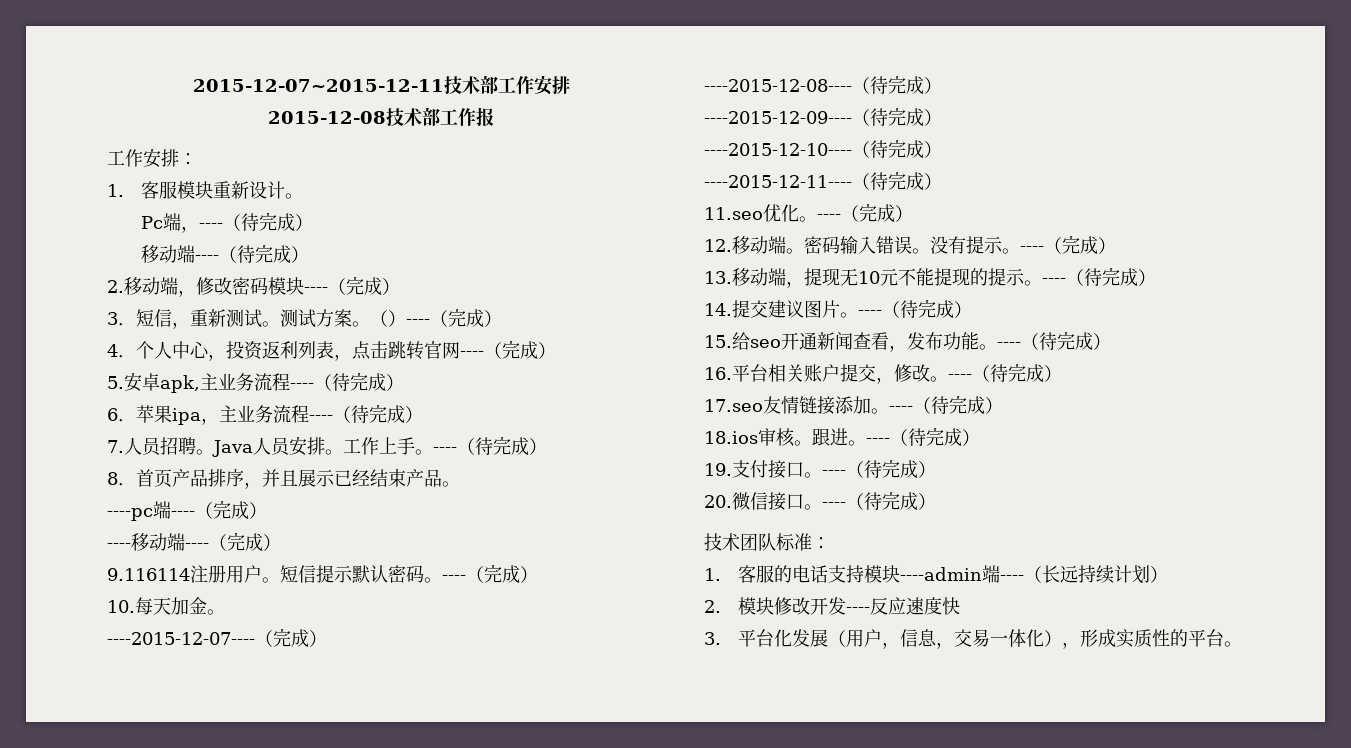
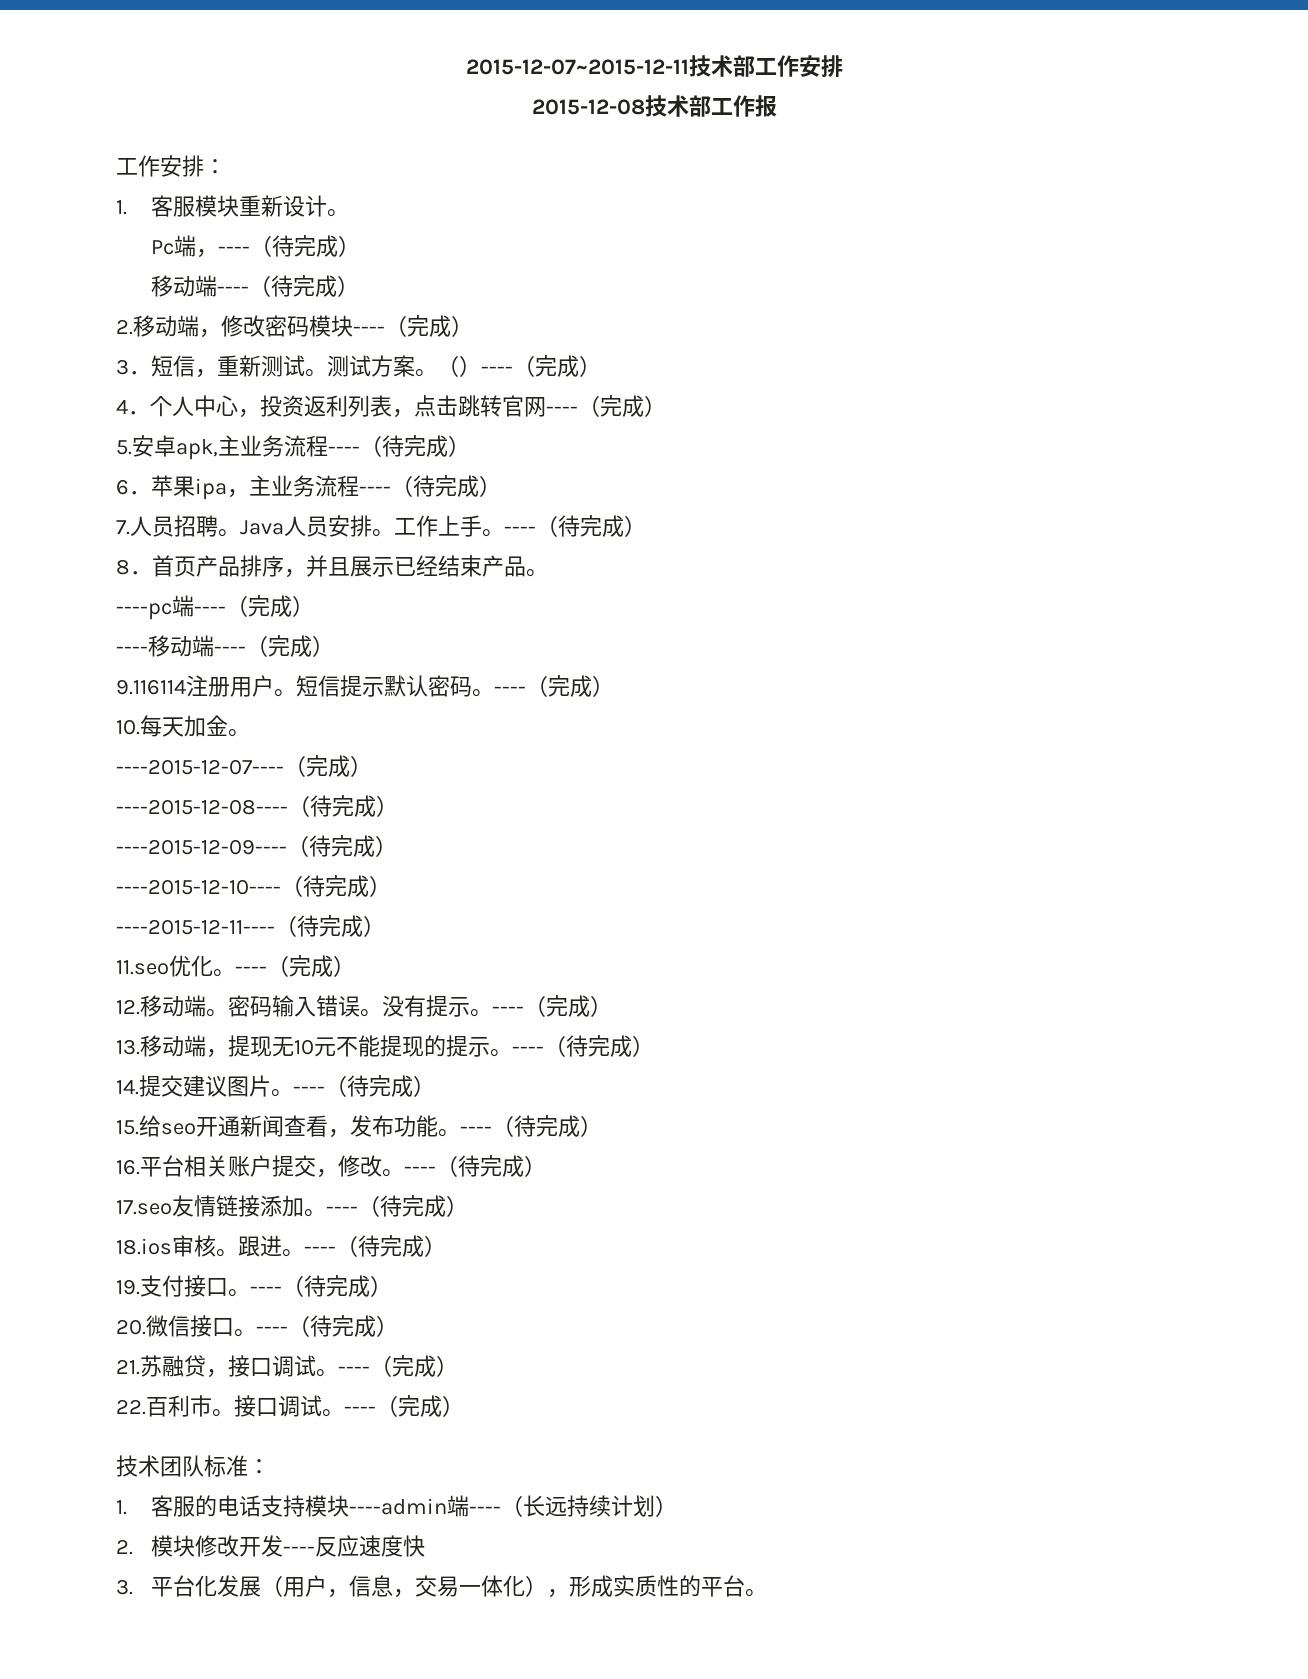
(936, 501) none -> [116,1355,458,1378] [116,1395,464,1417] // 21.苏融贷，接口调试。----（完成） // 22.百利市。接口调试。----（完成）

